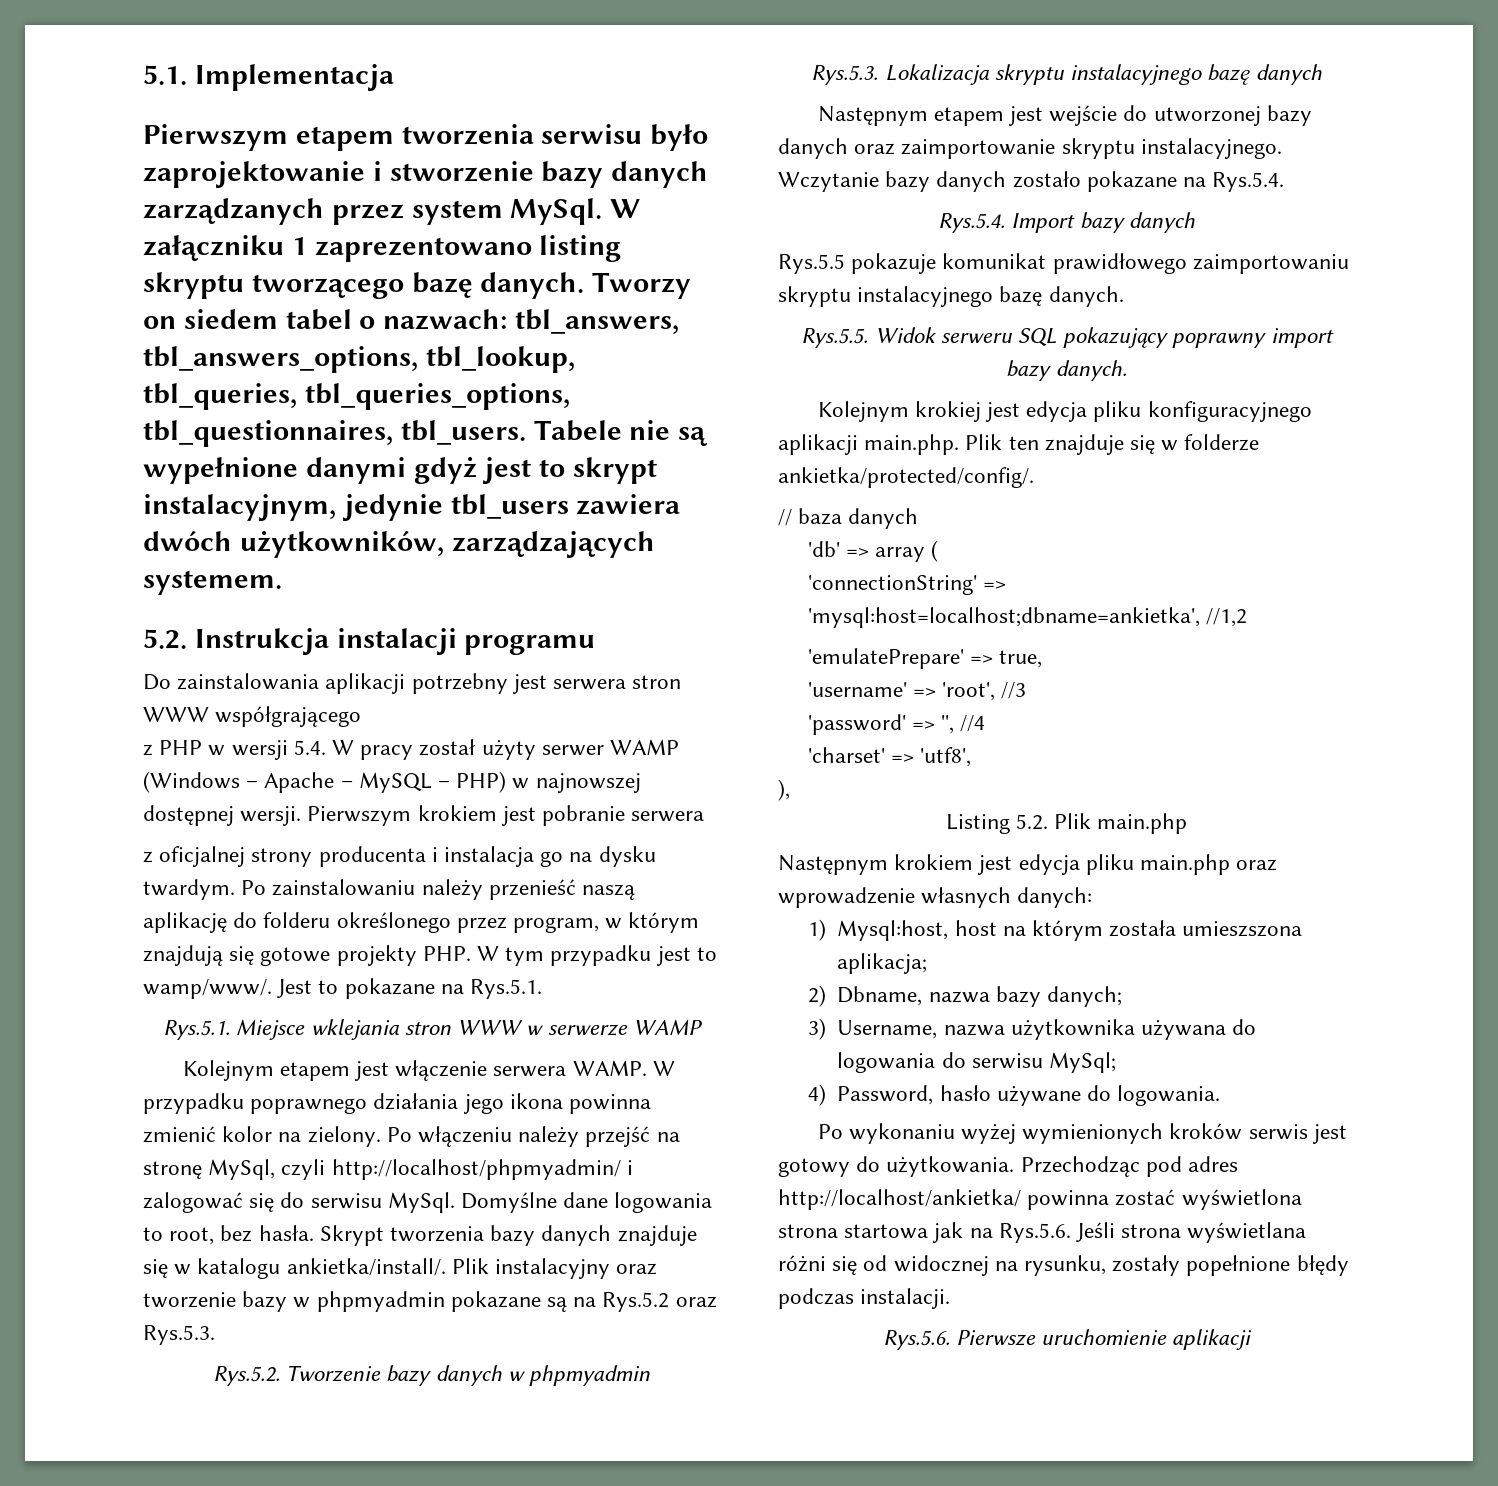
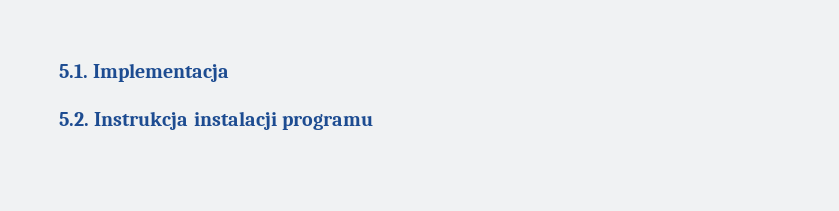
[143,124,709,151] [143,161,709,188] [143,198,641,225] [143,235,622,262] [143,272,692,299] [143,309,680,334] [143,346,575,373] [143,383,570,410] [143,420,709,447] [143,457,658,484] [143,494,681,521] [143,531,655,558] [143,570,282,595] [143,628,596,655] [143,673,682,694] [143,706,362,727] [143,739,680,760] [143,771,641,793] [143,805,705,826] [143,846,656,867] [143,879,636,900] [143,912,700,933] [143,945,717,966] [143,978,543,999] [163,1019,703,1040] [182,1060,675,1081] [143,1093,652,1114] [143,1126,680,1147] [143,1159,633,1180] [143,1192,713,1213] [143,1225,697,1246] [143,1258,658,1279] [143,1291,717,1312] [143,1325,215,1345] [212,1365,651,1386] [811,64,1322,85] [817,105,1312,126] [778,138,1282,159] [778,171,1285,192] [938,212,1195,233] [778,253,1349,274] [778,286,1124,307] [801,327,1334,348] [1006,360,1127,381] [817,401,1312,422] [778,434,1260,455] [778,467,1034,488] [778,508,919,529] [807,540,939,562] [807,575,1006,595] [807,607,1247,628] [807,648,1043,669] [807,682,1027,701] [807,714,986,735] [807,747,972,767] [778,779,790,801] [945,813,1188,834] [778,854,1278,875] [778,887,1093,908] [807,919,1303,941] [837,953,928,974] [807,985,1122,1007] [807,1018,1257,1040] [837,1052,1116,1073] [807,1084,1221,1106] [817,1123,1347,1144] [778,1156,1239,1177] [778,1189,1302,1210] [778,1222,1307,1243] [778,1255,1349,1276] [778,1288,951,1309] [882,1329,1253,1350] Pierwszym etapem tworzenia serwisu było zaprojektowanie i stworzenie bazy danych zarządzanych przez system MySql. W załączniku 1 zaprezentowano listing skryptu tworzącego bazę danych. Tworzy on siedem tabel o nazwach: tbl_answers, tbl_answers_options, tbl_lookup, tbl_queries, tbl_queries_options, tbl_questionnaires, tbl_users. Tabele nie są wypełnione danymi gdyż jest to skrypt instalacyjnym, jedynie tbl_users zawiera dwóch użytkowników, zarządzających systemem. // 5.2. Instrukcja instalacji programu // Do zainstalowania aplikacji potrzebny jest serwera stron WWW współgrającego // z PHP w wersji 5.4. W pracy został użyty serwer WAMP (Windows – Apache – MySQL – PHP) w najnowszej dostępnej wersji. Pierwszym krokiem jest pobranie serwera // z oficjalnej strony producenta i instalacja go na dysku twardym. Po zainstalowaniu należy przenieść naszą aplikację do folderu określonego przez program, w którym znajdują się gotowe projekty PHP. W tym przypadku jest to wamp/www/. Jest to pokazane na Rys.5.1. // Rys.5.1. Miejsce wklejania stron WWW w serwerze WAMP // Kolejnym etapem jest włączenie serwera WAMP. W przypadku poprawnego działania jego ikona powinna zmienić kolor na zielony. Po włączeniu należy przejść na stronę MySql, czyli http://localhost/phpmyadmin/ i zalogować się do serwisu MySql. Domyślne dane logowania to root, bez hasła. Skrypt tworzenia bazy danych znajduje się w katalogu ankietka/install/. Plik instalacyjny oraz tworzenie bazy w phpmyadmin pokazane są na Rys.5.2 oraz Rys.5.3. // Rys.5.2. Tworzenie bazy danych w phpmyadmin // Rys.5.3. Lokalizacja skryptu instalacyjnego bazę danych // Następnym etapem jest wejście do utworzonej bazy danych oraz zaimportowanie skryptu instalacyjnego. Wczytanie bazy danych zostało pokazane na Rys.5.4. // Rys.5.4. Import bazy danych // Rys.5.5 pokazuje komunikat prawidłowego zaimportowaniu skryptu instalacyjnego bazę danych. // Rys.5.5. Widok serweru SQL pokazujący poprawny import bazy danych. // Kolejnym krokiej jest edycja pliku konfiguracyjnego aplikacji main.php. Plik ten znajduje się w folderze ankietka/protected/config/. // // baza danych // 'db' => array ( // 'connectionString' => 'mysql:host=localhost;dbname=ankietka', //1,2 // 'emulatePrepare' => true, // 'username' => 'root', //3 // 'password' => '', //4 // 'charset' => 'utf8', // ), // Listing 5.2. Plik main.php // Następnym krokiem jest edycja pliku main.php oraz wprowadzenie własnych danych: // 1) Mysql:host, host na którym została umieszszona aplikacja; // 2) Dbname, nazwa bazy danych; // 3) Username, nazwa użytkownika używana do logowania do serwisu MySql; // 4) Password, hasło używane do logowania. // Po wykonaniu wyżej wymienionych kroków serwis jest gotowy do użytkowania. Przechodząc pod adres http://localhost/ankietka/ powinna zostać wyświetlona strona startowa jak na Rys.5.6. Jeśli strona wyświetlana różni się od widocznej na rysunku, zostały popełnione błędy podczas instalacji. // Rys.5.6. Pierwsze uruchomienie aplikacji -> [59,111,373,130] 5.2. Instrukcja instalacji programu

